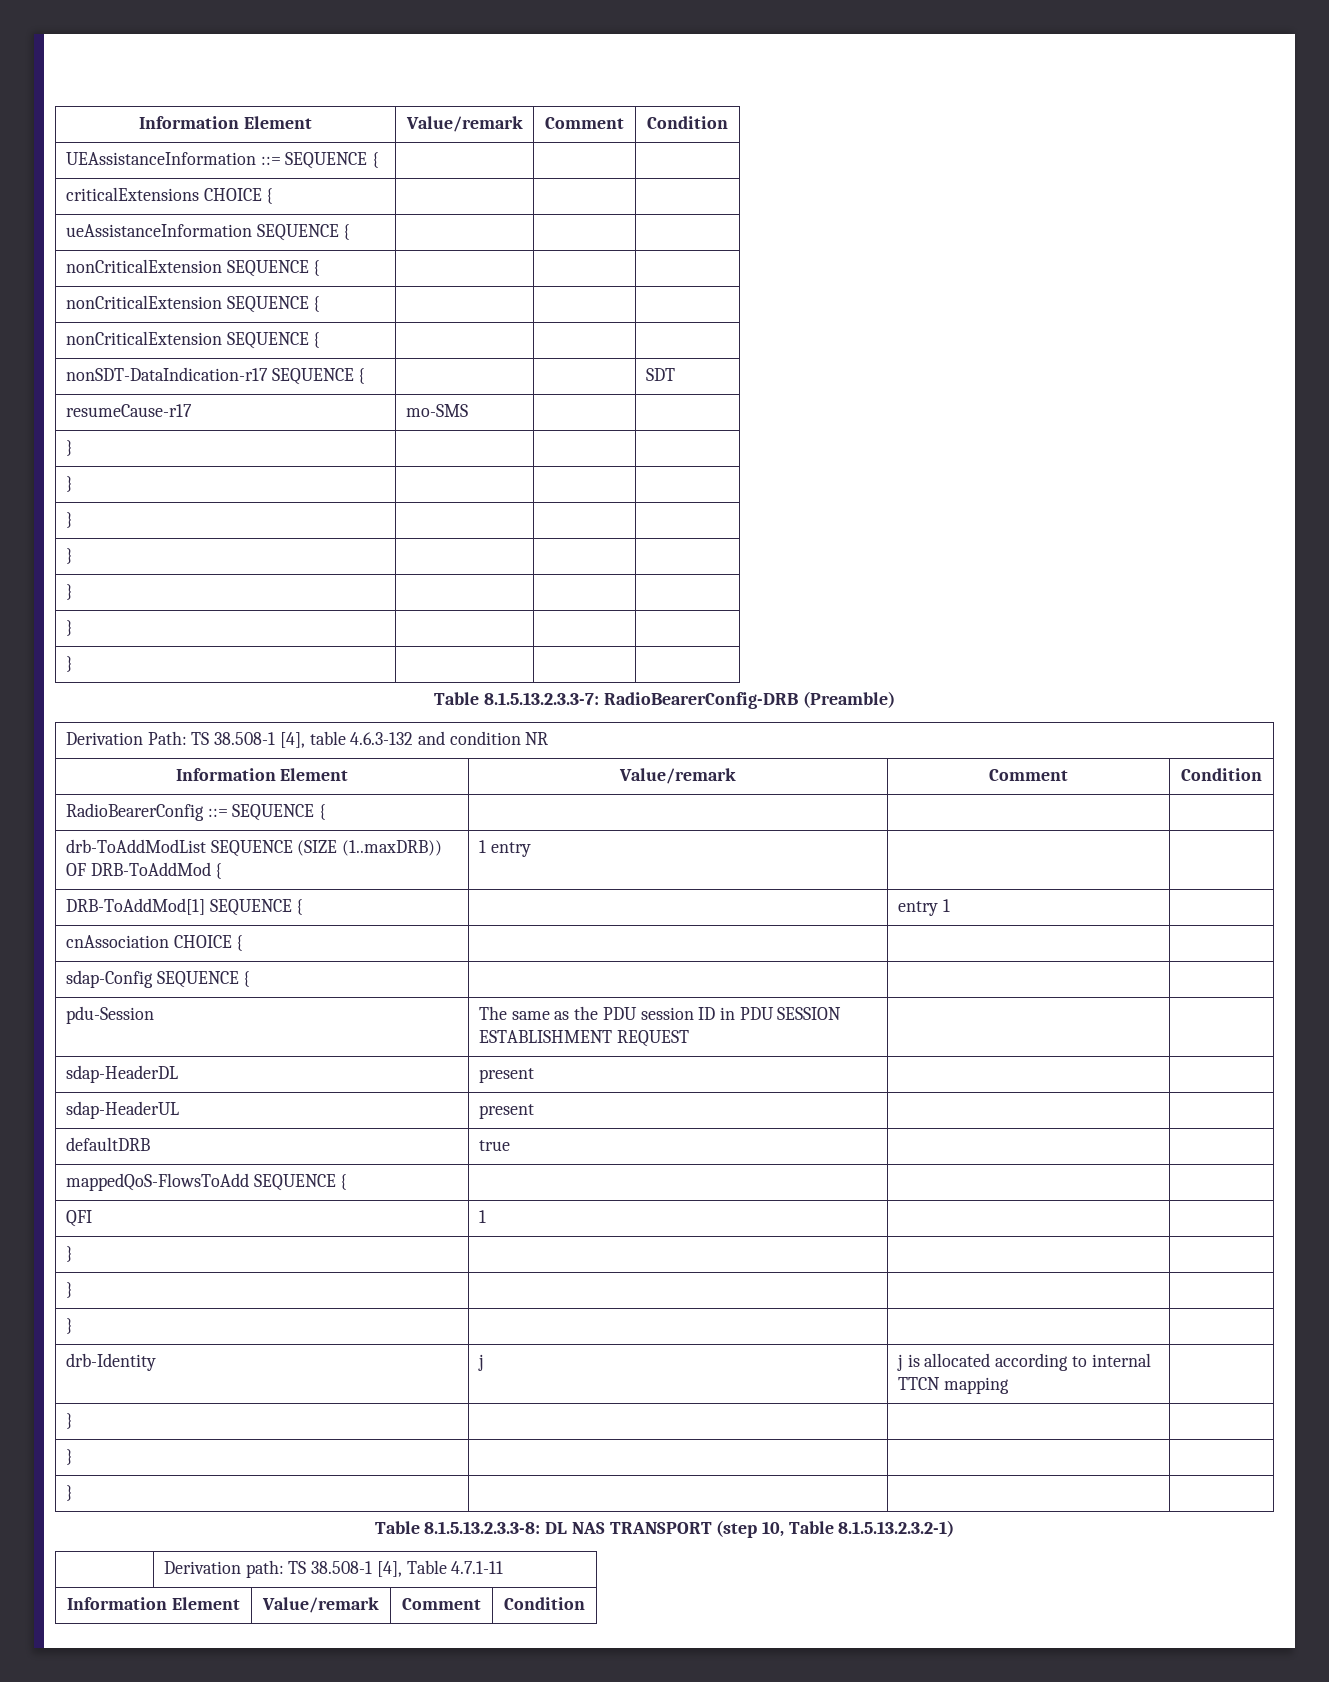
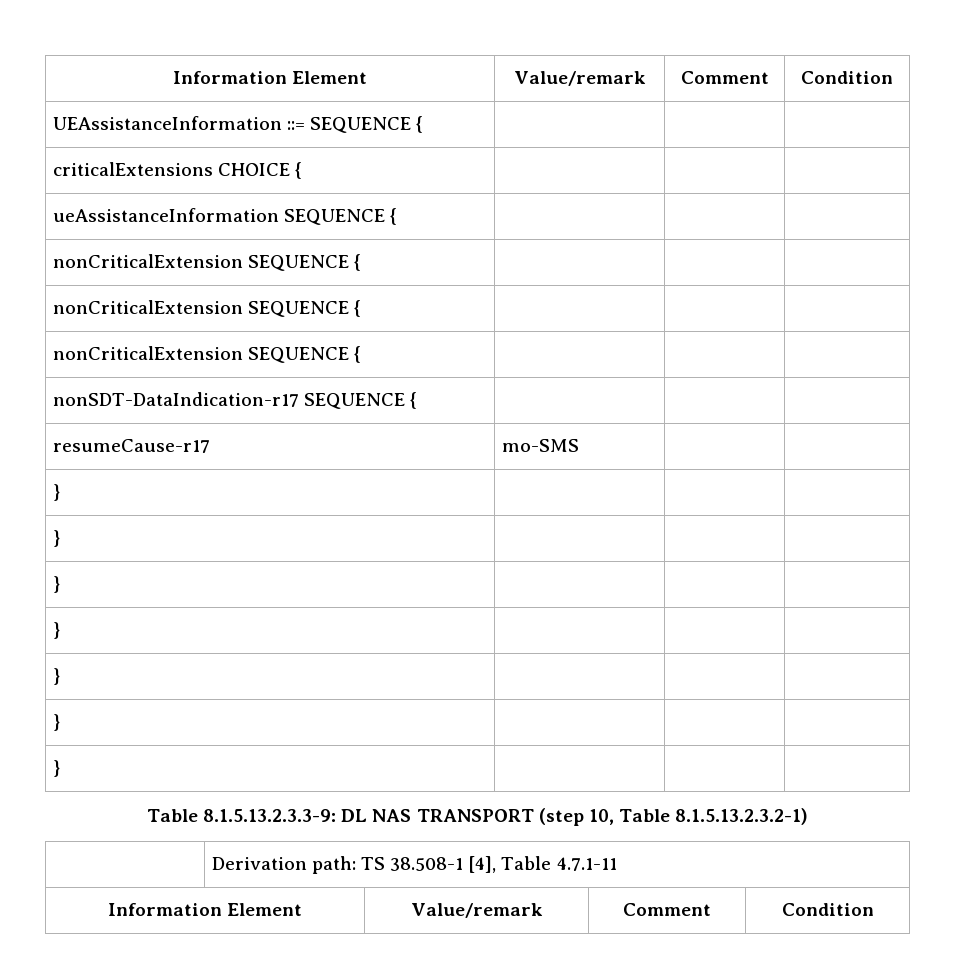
[645,368,675,381] SDT -> (418, 400) none
[484,691,895,709] [65,731,549,748] [175,768,349,781] [619,768,736,784] [989,769,1068,781] [1181,768,1262,781] [65,803,327,821] [65,839,443,857] [65,862,223,879] [478,840,531,857] [65,898,304,916] [897,899,950,916] [65,935,244,951] [65,970,251,988] [65,1006,154,1024] [478,1006,842,1020] [478,1030,689,1047] [65,1065,178,1083] [478,1068,534,1083] [65,1101,179,1119] [478,1104,534,1119] [65,1137,150,1151] [478,1140,510,1151] [65,1173,348,1191] [65,1210,92,1227] [478,1210,486,1223] [65,1246,73,1262] [65,1282,73,1298] [65,1318,73,1334] [65,1353,156,1371] [477,1354,484,1371] [896,1353,1151,1371] [897,1377,1009,1394] [65,1413,73,1429] [65,1449,73,1465] [65,1485,73,1501] [374,1521,541,1534] 8.1.5.13.2.3.3-7: RadioBearerConfig-DRB (Preamble) // Derivation Path: TS 38.508-1 [4], table 4.6.3-132 and condition NR // Information Element | Value/remark | Comment | Condition // RadioBearerConfig ::= SEQUENCE { | | | // drb-ToAddModList SEQUENCE (SIZE (1..maxDRB)) OF DRB-ToAddMod { | 1 entry | | // DRB-ToAddMod[1] SEQUENCE { | | entry 1 | // cnAssociation CHOICE { | | | // sdap-Config SEQUENCE { | | | // pdu-Session | The same as the PDU session ID in PDU SESSION ESTABLISHMENT REQUEST | | // sdap-HeaderDL | present | | // sdap-HeaderUL | present | | // defaultDRB | true | | // mappedQoS-FlowsToAdd SEQUENCE { | | | // QFI | 1 | | // } | | | // } | | | // } | | | // drb-Identity | j | j is allocated according to internal TTCN mapping | // } | | | // } | | | // } | | | // Table 8.1.5.13.2.3.3-8: -> [203,809,337,822] 8.1.5.13.2.3.3-9:

